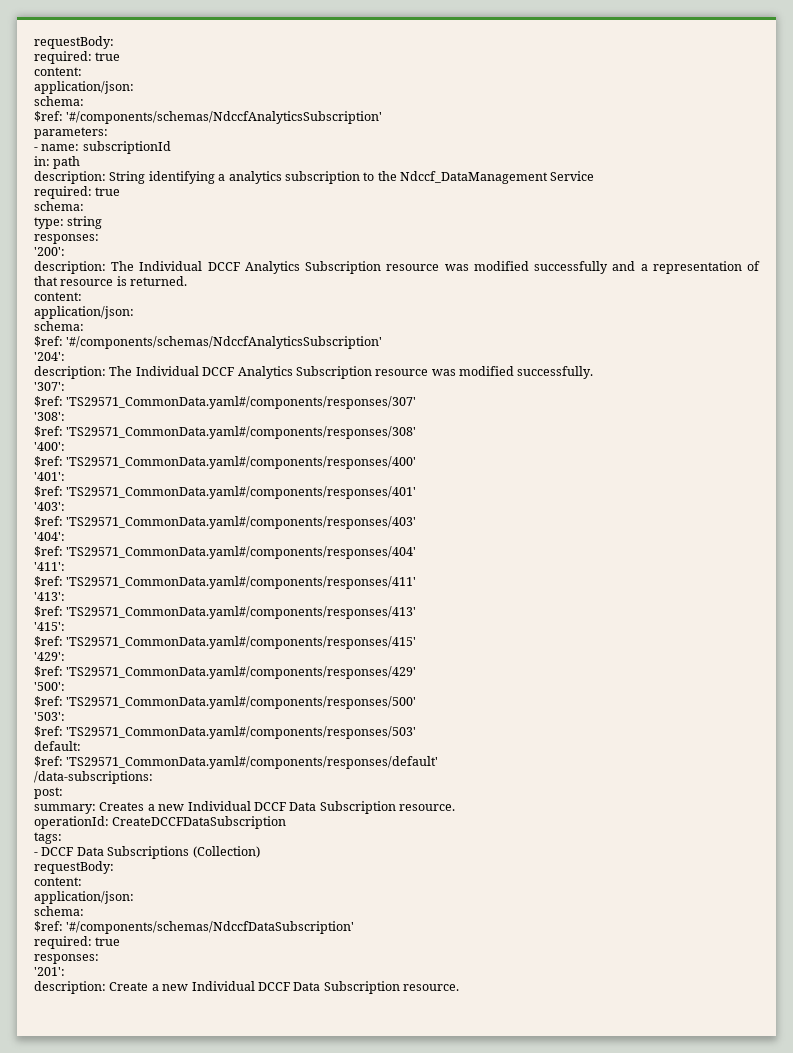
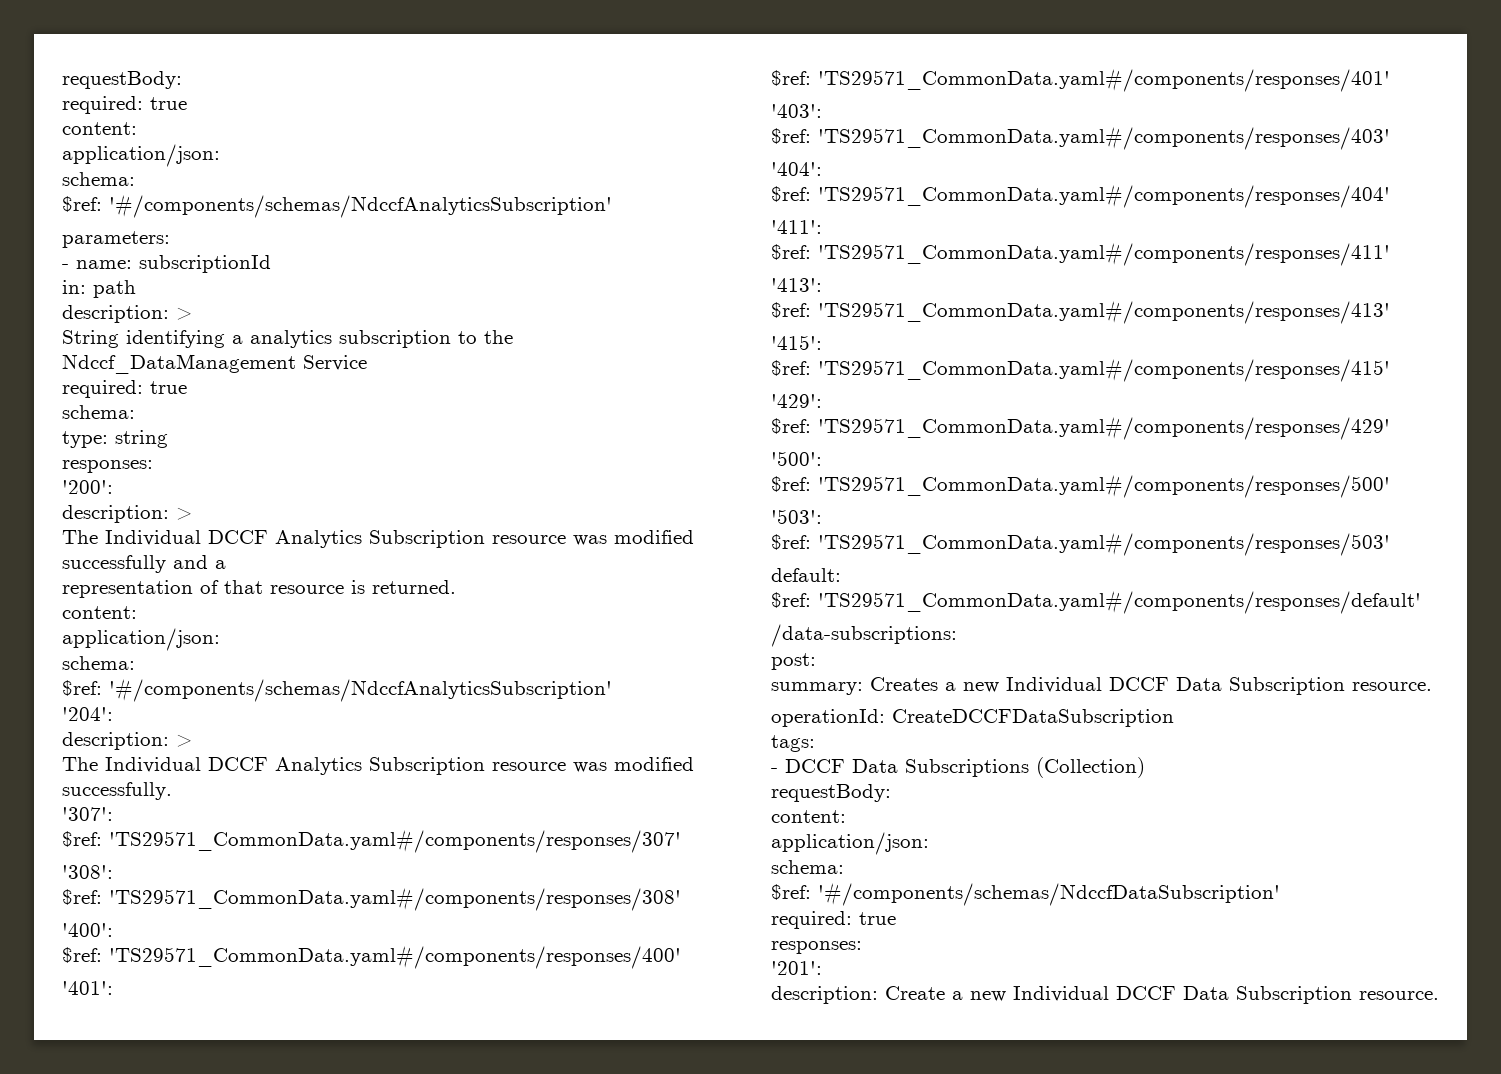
(106, 177) none -> [176,307,192,320] > //
(106, 267) none -> [176,507,192,520] > //
(648, 267) none -> (226, 564) //
(106, 372) none -> [176,734,192,747] > //

